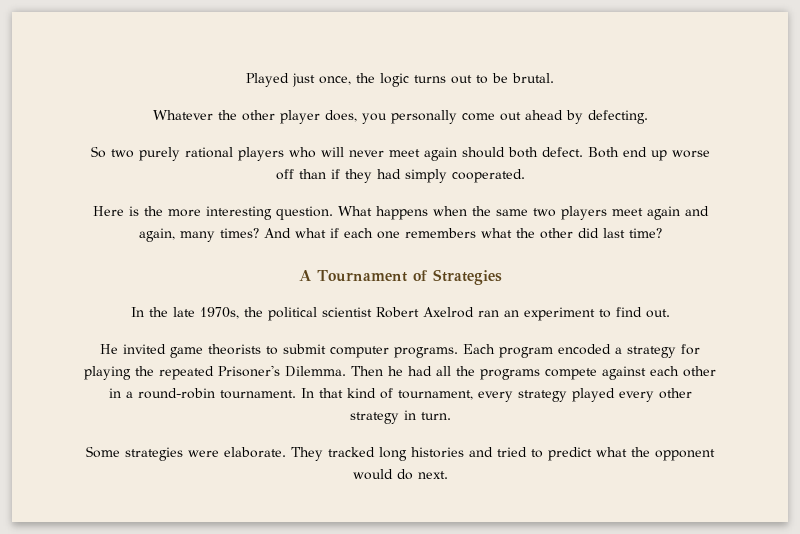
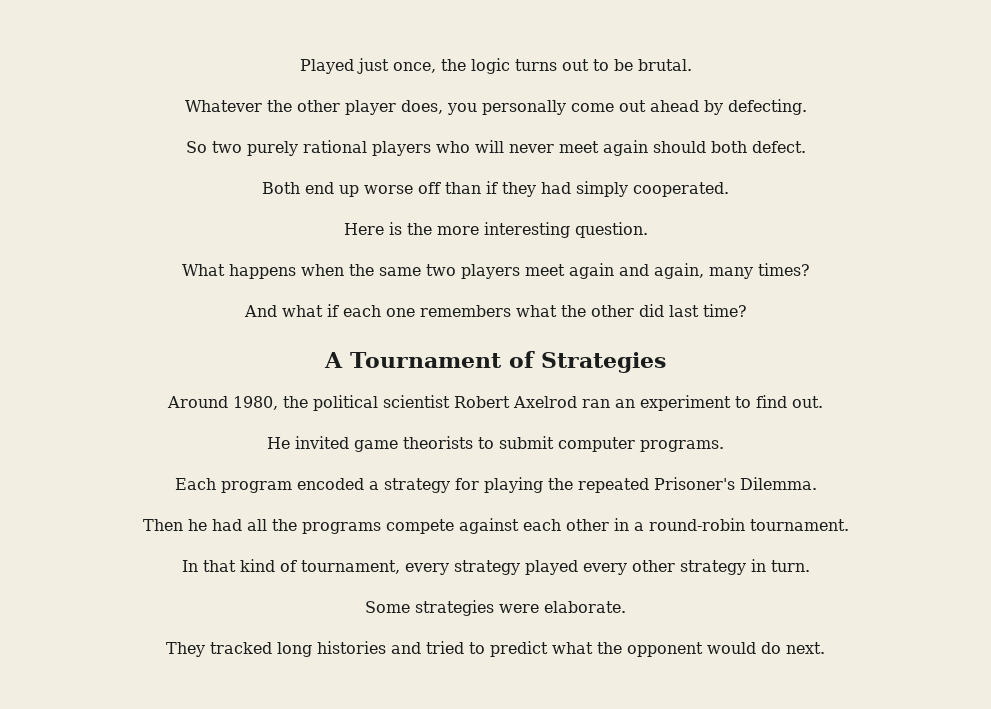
(583, 152) none -> (806, 147) //
(333, 213) none -> (648, 230) //
(259, 233) none -> (810, 269) //
[130,307,239,319] In the late 1970s, -> [167,396,278,410] Around 1980,
(458, 352) none -> (724, 446) //
(346, 371) none -> (817, 483) //
(296, 394) none -> (849, 525) //
(286, 452) none -> (626, 607) //

